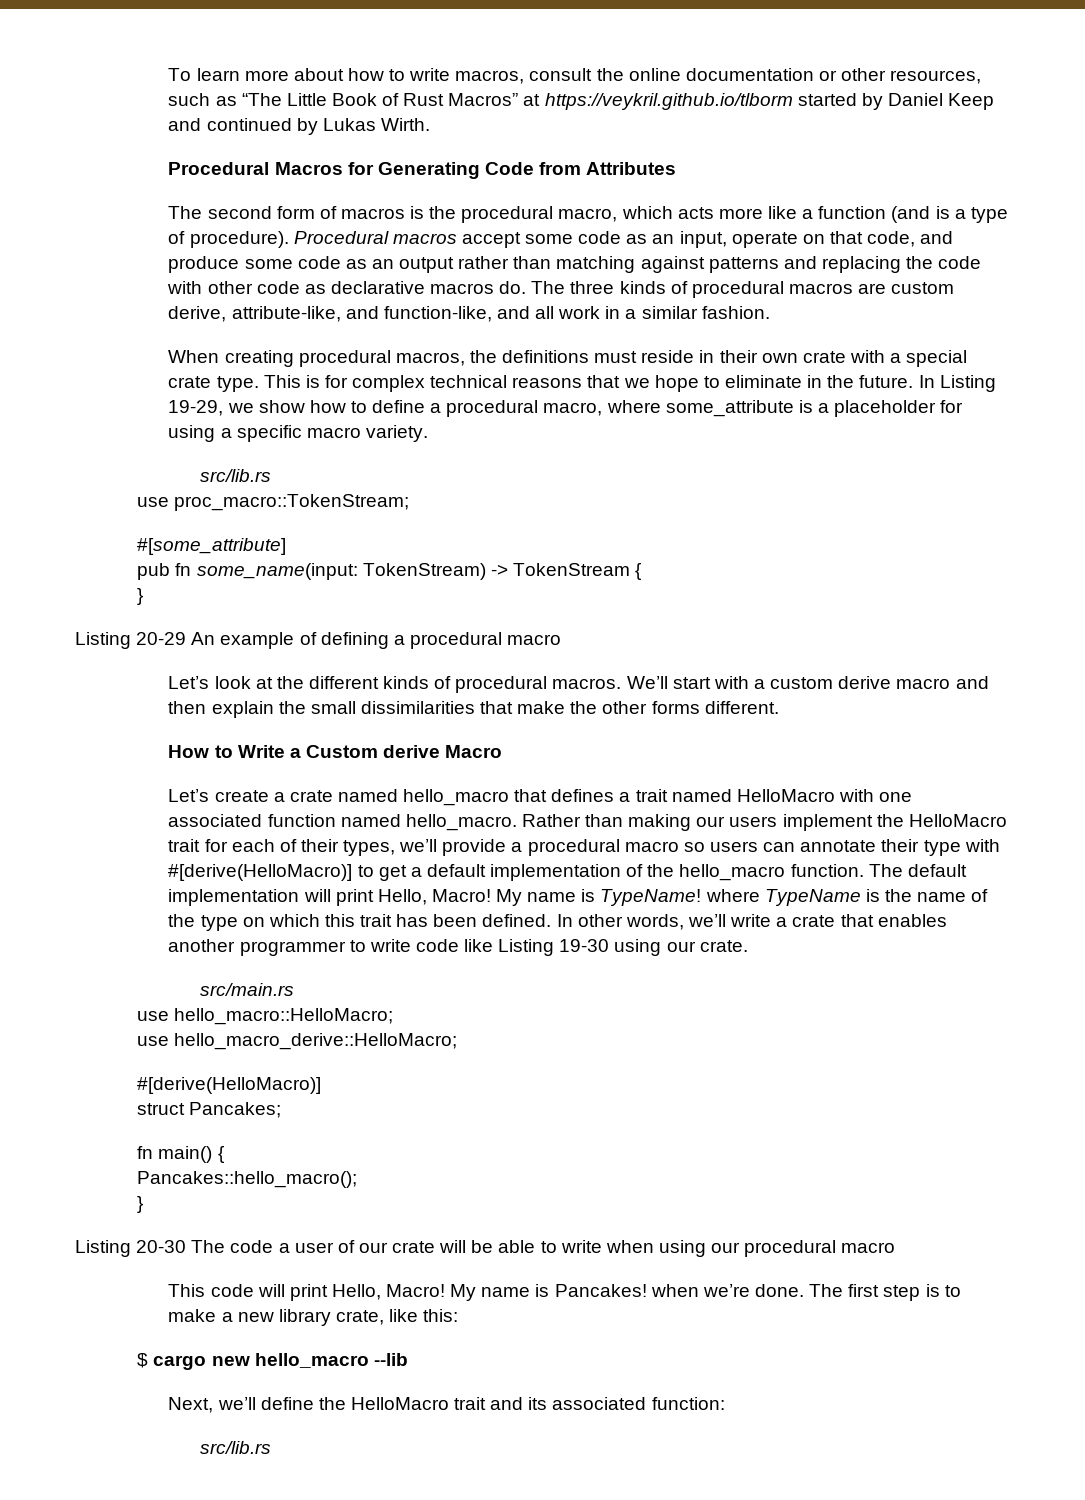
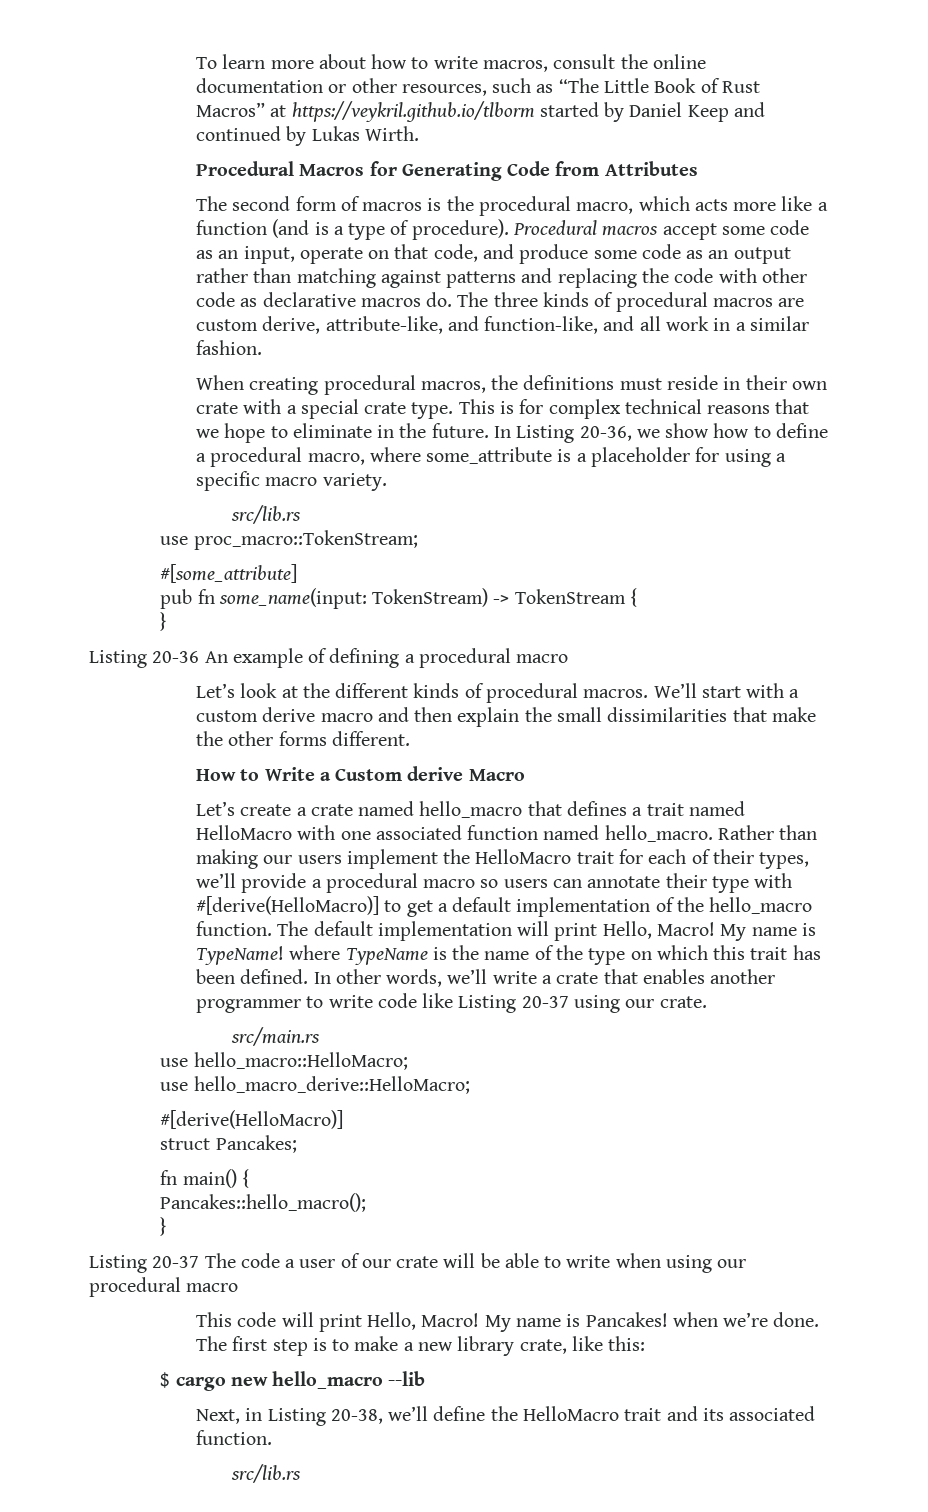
[168,400,224,416] 19-29, -> [579,426,632,441] 20-36,
[136,632,187,645] 20-29 -> [152,651,200,663] 20-36
[559,939,610,952] 19-30 -> [521,996,569,1008] 20-37
[136,1240,187,1253] 20-30 -> [152,1256,200,1268] 20-37
(214, 1405) none -> [245,1408,383,1426] in Listing 20-38,
[651,1397,725,1410] function: -> [196,1430,273,1445] function.

